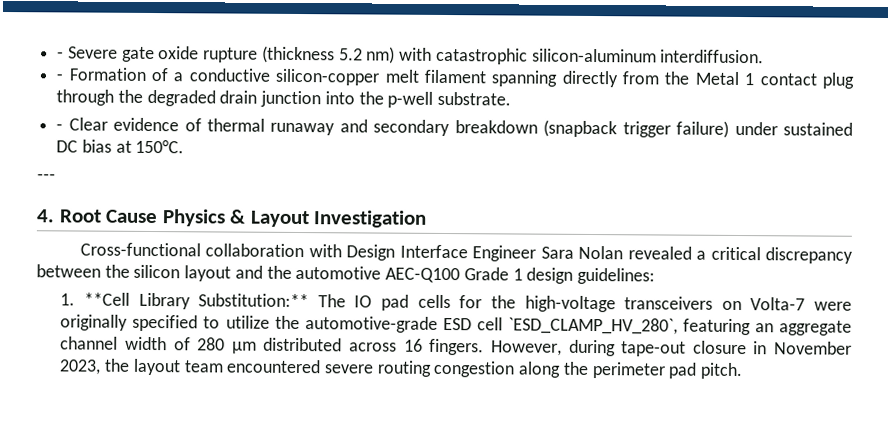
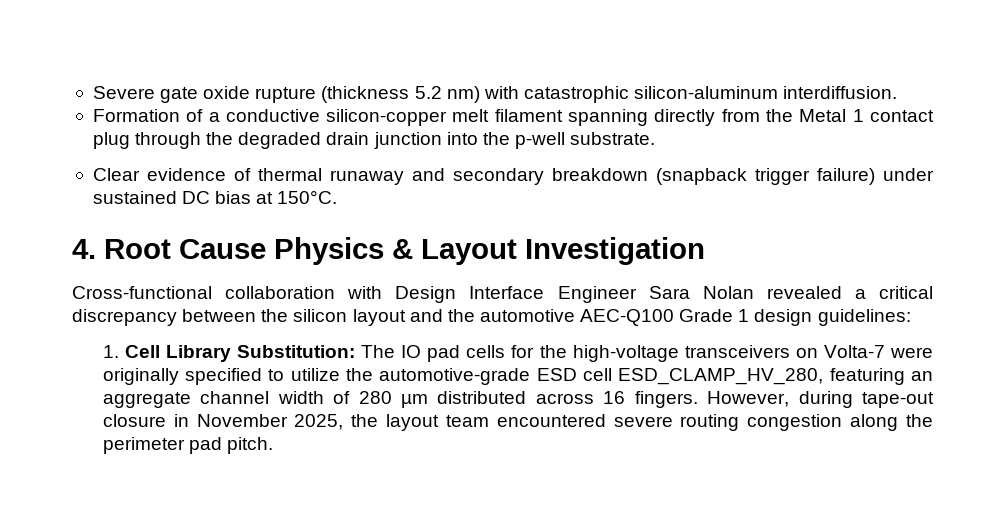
[57,51,65,59] - -> (92, 92) none
[56,73,64,81] - -> (898, 92) none
[56,123,64,131] - -> (656, 138) none
[37,173,56,181] // --- -> (338, 197) none
[83,292,310,310] **Cell Library Substitution:** -> [124,345,356,362] Cell Library Substitution:
[507,317,678,335] `ESD_CLAMP_HV_280`, -> [618,368,824,385] ESD_CLAMP_HV_280,
[59,359,102,375] 2023, -> [294,414,344,430] 2025,

